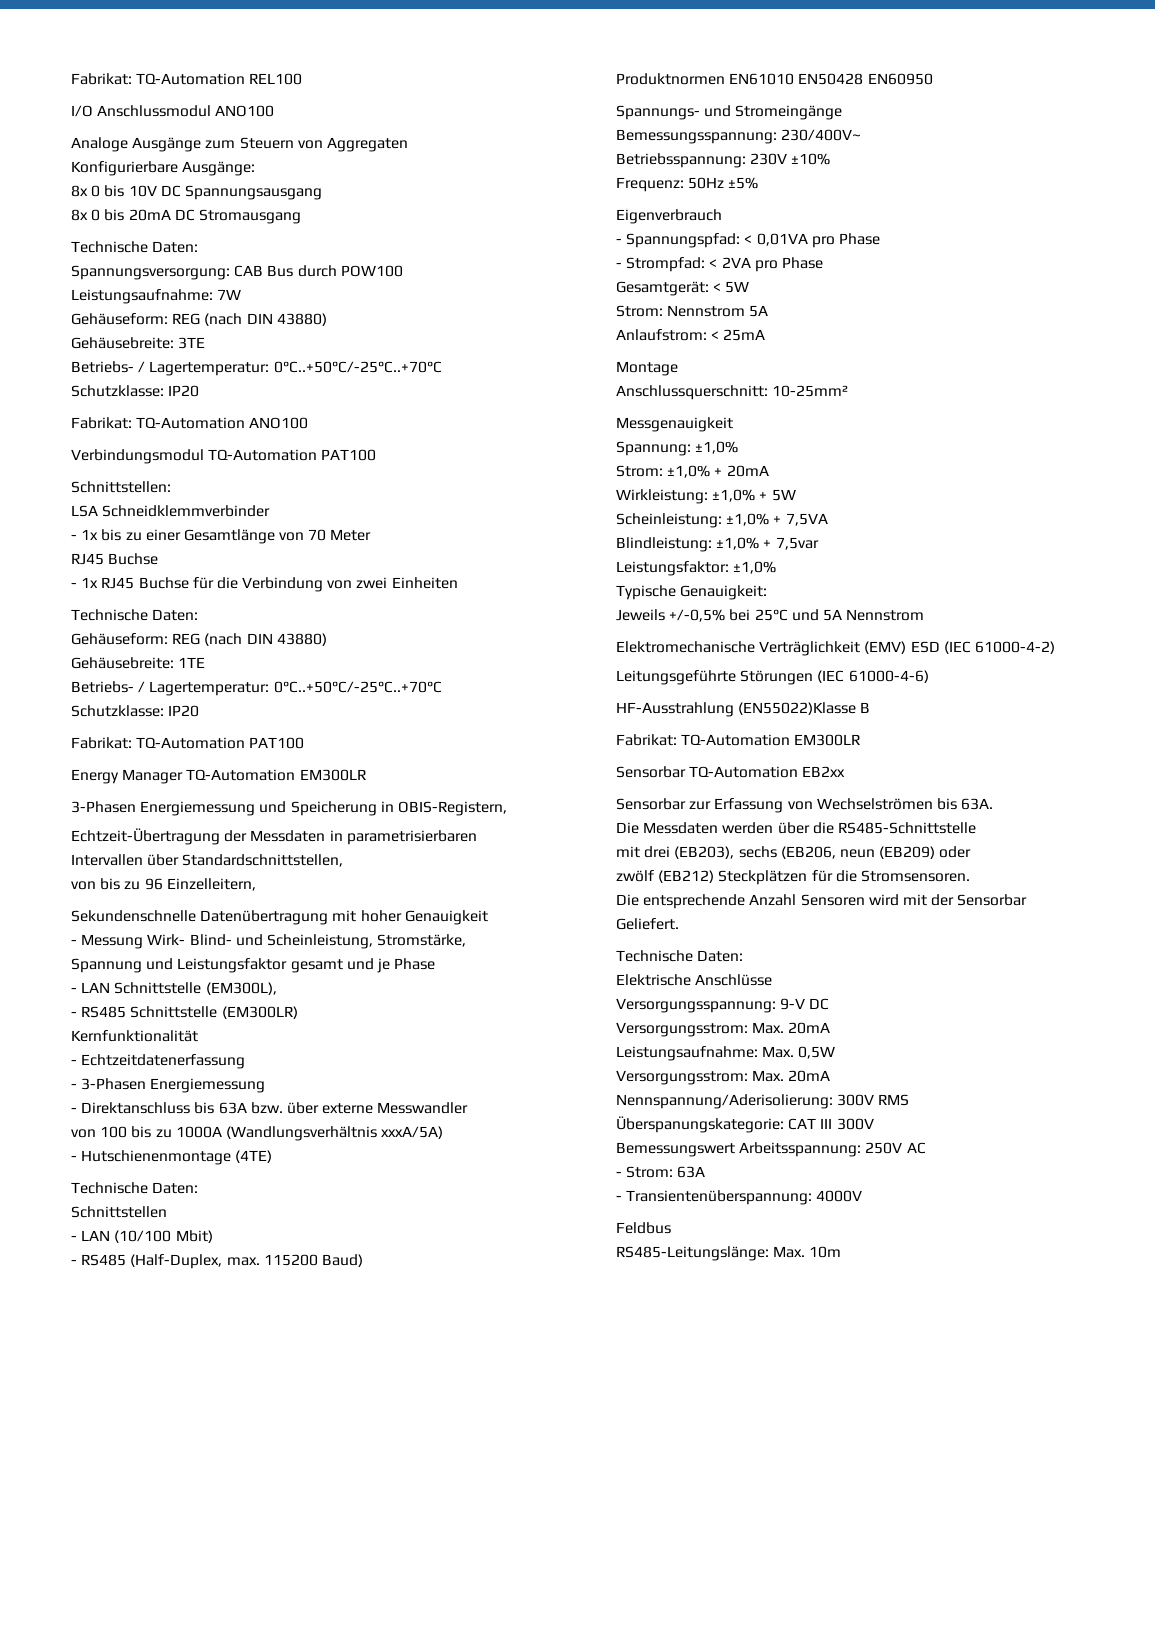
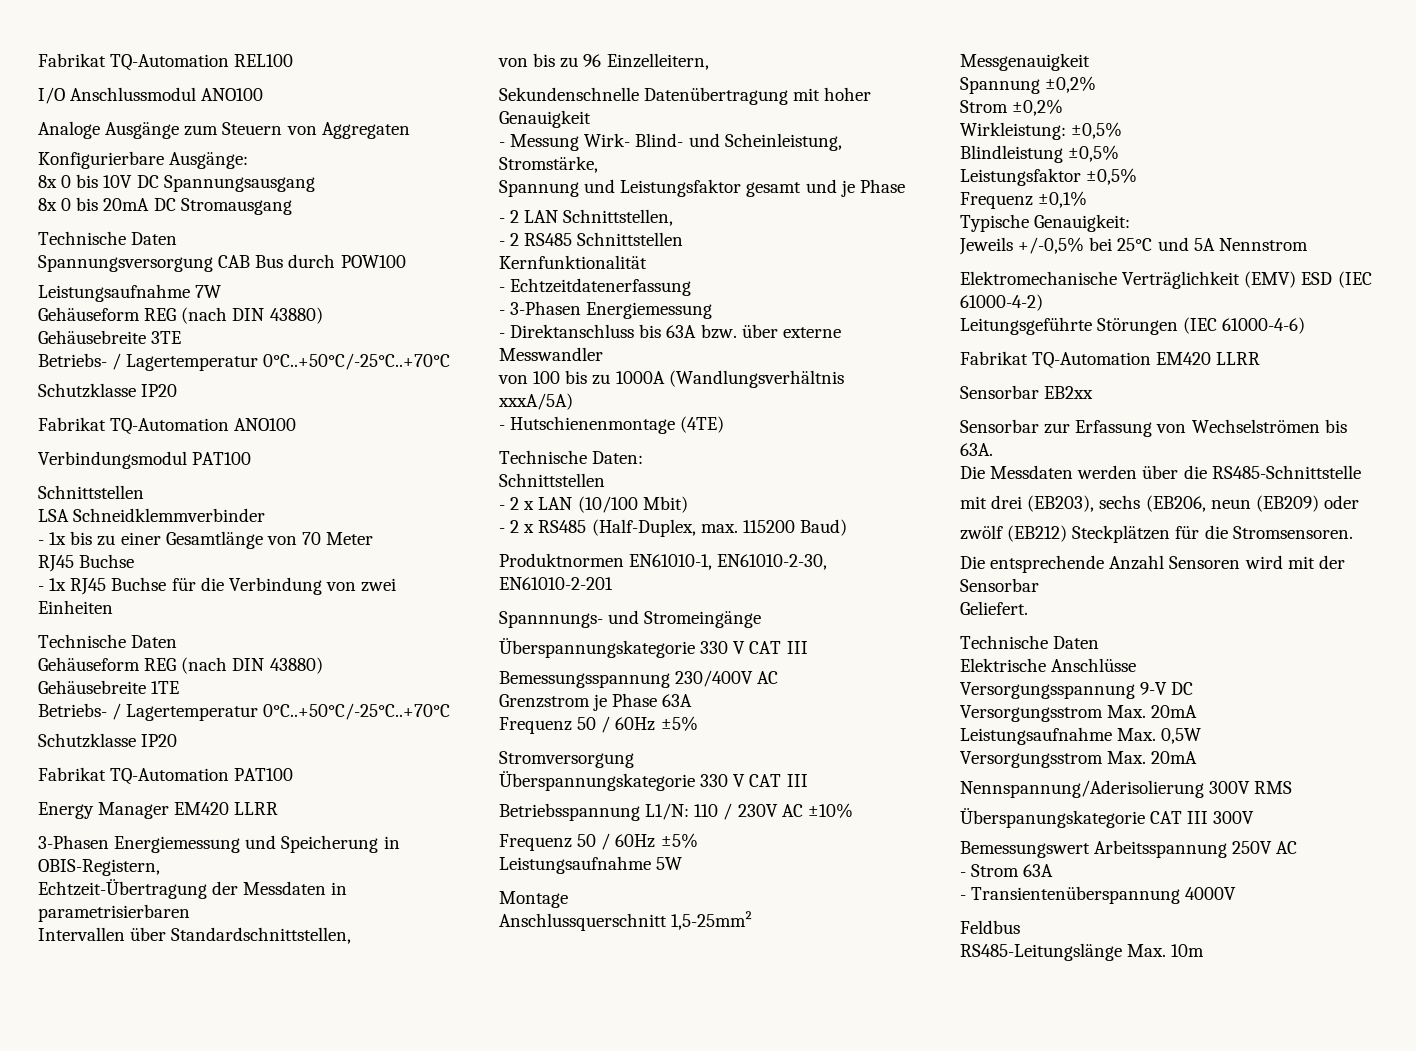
[71,73,132,85] Fabrikat: -> [38,53,106,67] Fabrikat
[152,241,199,253] [71,265,230,280] Daten: // Spannungsversorgung: -> [131,232,178,245] [38,255,213,272] Daten // Spannungsversorgung
[71,289,213,304] Leistungsaufnahme: -> [38,284,190,302] Leistungsaufnahme
[71,313,327,326] [71,337,174,349] Gehäuseform: REG (nach DIN 43880) // Gehäusebreite: -> [38,307,323,324] [38,330,146,344] Gehäuseform REG (nach DIN 43880) // Gehäusebreite
[149,361,442,376] [71,385,200,397] [71,417,132,429] Lagertemperatur: 0°C..+50°C/-25°C..+70°C // Schutzklasse: IP20 // Fabrikat: -> [126,353,451,371] [38,383,178,398] [38,417,106,431] Lagertemperatur 0°C..+50°C/-25°C..+70°C // Schutzklasse IP20 // Fabrikat
[208,449,377,461] [71,481,171,493] TQ-Automation PAT100 // Schnittstellen: -> [192,452,252,465] [38,485,144,499] PAT100 // Schnittstellen
[152,609,199,621] [71,633,327,646] [71,657,174,669] Daten: // Gehäuseform: REG (nach DIN 43880) // Gehäusebreite: -> [131,635,178,648] [38,657,323,674] [38,680,146,694] Daten // Gehäuseform REG (nach DIN 43880) // Gehäusebreite
[149,681,442,696] [71,705,200,717] [71,737,132,749] Lagertemperatur: 0°C..+50°C/-25°C..+70°C // Schutzklasse: IP20 // Fabrikat: -> [126,703,451,721] [38,733,178,748] [38,767,106,781] Lagertemperatur 0°C..+50°C/-25°C..+70°C // Schutzklasse IP20 // Fabrikat
[186,769,366,781] TQ-Automation EM300LR -> [174,802,279,815] EM420 LLRR
[81,982,277,995] [71,1006,298,1019] LAN Schnittstelle (EM300L), // - RS485 Schnittstelle (EM300LR) -> [510,209,674,226] [499,232,684,246] 2 LAN Schnittstellen, // - 2 RS485 Schnittstellen
(77, 1238) none -> [510,497,535,510] 2 x
(77, 1262) none -> [510,520,535,533] 2 x
[729,73,933,85] [616,105,843,120] [616,129,862,144] [616,153,831,168] [616,177,759,192] [616,209,722,224] [616,233,880,248] [616,257,823,272] [616,281,750,296] [616,305,769,317] [616,329,766,341] EN61010 EN50428 EN60950 // Spannungs- und Stromeingänge // Bemessungsspannung: 230/400V~ // Betriebsspannung: 230V ±10% // Frequenz: 50Hz ±5% // Eigenverbrauch // - Spannungspfad: < 0,01VA pro Phase // - Strompfad: < 2VA pro Phase // Gesamtgerät: < 5W // Strom: Nennstrom 5A // Anlaufstrom: < 25mA -> [629,554,828,570] [499,577,613,590] [499,610,762,628] [499,638,808,658] [499,670,779,688] [499,693,693,711] [499,716,698,734] [499,751,634,768] [499,771,808,791] [499,803,853,821] [499,833,698,851] [499,856,683,874] EN61010-1, EN61010-2-30, EN61010-2-201 // Spannnungs- und Stromeingänge // Überspannungskategorie 330 V CAT III // Bemessungsspannung 230/400V AC // Grenzstrom je Phase 63A // Frequenz 50 / 60Hz ±5% // Stromversorgung // Überspannungskategorie 330 V CAT III // Betriebsspannung L1/N: 110 / 230V AC ±10% // Frequenz 50 / 60Hz ±5% // Leistungsaufnahme 5W
[616,385,849,400] Anschlussquerschnitt: 10-25mm² -> [499,911,754,931] Anschlussquerschnitt 1,5-25mm²
[616,441,739,456] [616,465,769,478] [616,489,796,504] [616,513,828,528] [616,537,819,552] [616,561,777,576] Spannung: ±1,0% // Strom: ±1,0% + 20mA // Wirkleistung: ±1,0% + 5W // Scheinleistung: ±1,0% + 7,5VA // Blindleistung: ±1,0% + 7,5var // Leistungsfaktor: ±1,0% -> [960,76,1097,94] [960,99,1064,116] [960,122,1123,140] [960,145,1120,163] [960,168,1138,186] [960,191,1088,209] Spannung ±0,2% // Strom ±0,2% // Wirkleistung: ±0,5% // Blindleistung ±0,5% // Leistungsfaktor ±0,5% // Frequenz ±0,1%
[616,702,871,717] [616,734,861,746] [616,766,799,778] HF-Ausstrahlung (EN55022)Klasse B // Fabrikat: TQ-Automation EM300LR // Sensorbar TQ-Automation -> [960,351,1261,369] [960,385,1039,399] Fabrikat TQ-Automation EM420 LLRR // Sensorbar
[697,950,744,962] Daten: -> [1053,636,1100,649] Daten
[616,998,776,1013] Versorgungsspannung: -> [960,682,1135,699] Versorgungsspannung
[616,1022,831,1037] [616,1046,758,1061] Versorgungsstrom: Max. 20mA // Leistungsaufnahme: -> [960,705,1198,722] [960,727,1112,745] Versorgungsstrom Max. 20mA // Leistungsaufnahme
[616,1070,831,1085] [616,1094,833,1109] Versorgungsstrom: Max. 20mA // Nennspannung/Aderisolierung: -> [960,751,1198,768] [960,780,1204,798] Versorgungsstrom Max. 20mA // Nennspannung/Aderisolierung
[616,1116,784,1133] Überspanungskategorie: -> [960,808,1145,828] Überspanungskategorie
[739,1142,862,1157] Arbeitsspannung: -> [1094,840,1228,858] Arbeitsspannung
[626,1166,674,1178] Strom: -> [971,864,1020,877] Strom
[626,1190,813,1205] Transientenüberspannung: -> [971,886,1181,904] Transientenüberspannung
[616,1246,769,1261] RS485-Leitungslänge: -> [960,943,1122,961] RS485-Leitungslänge

